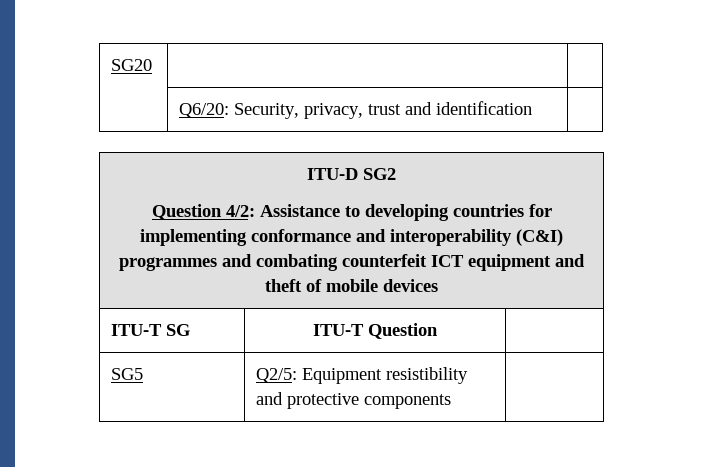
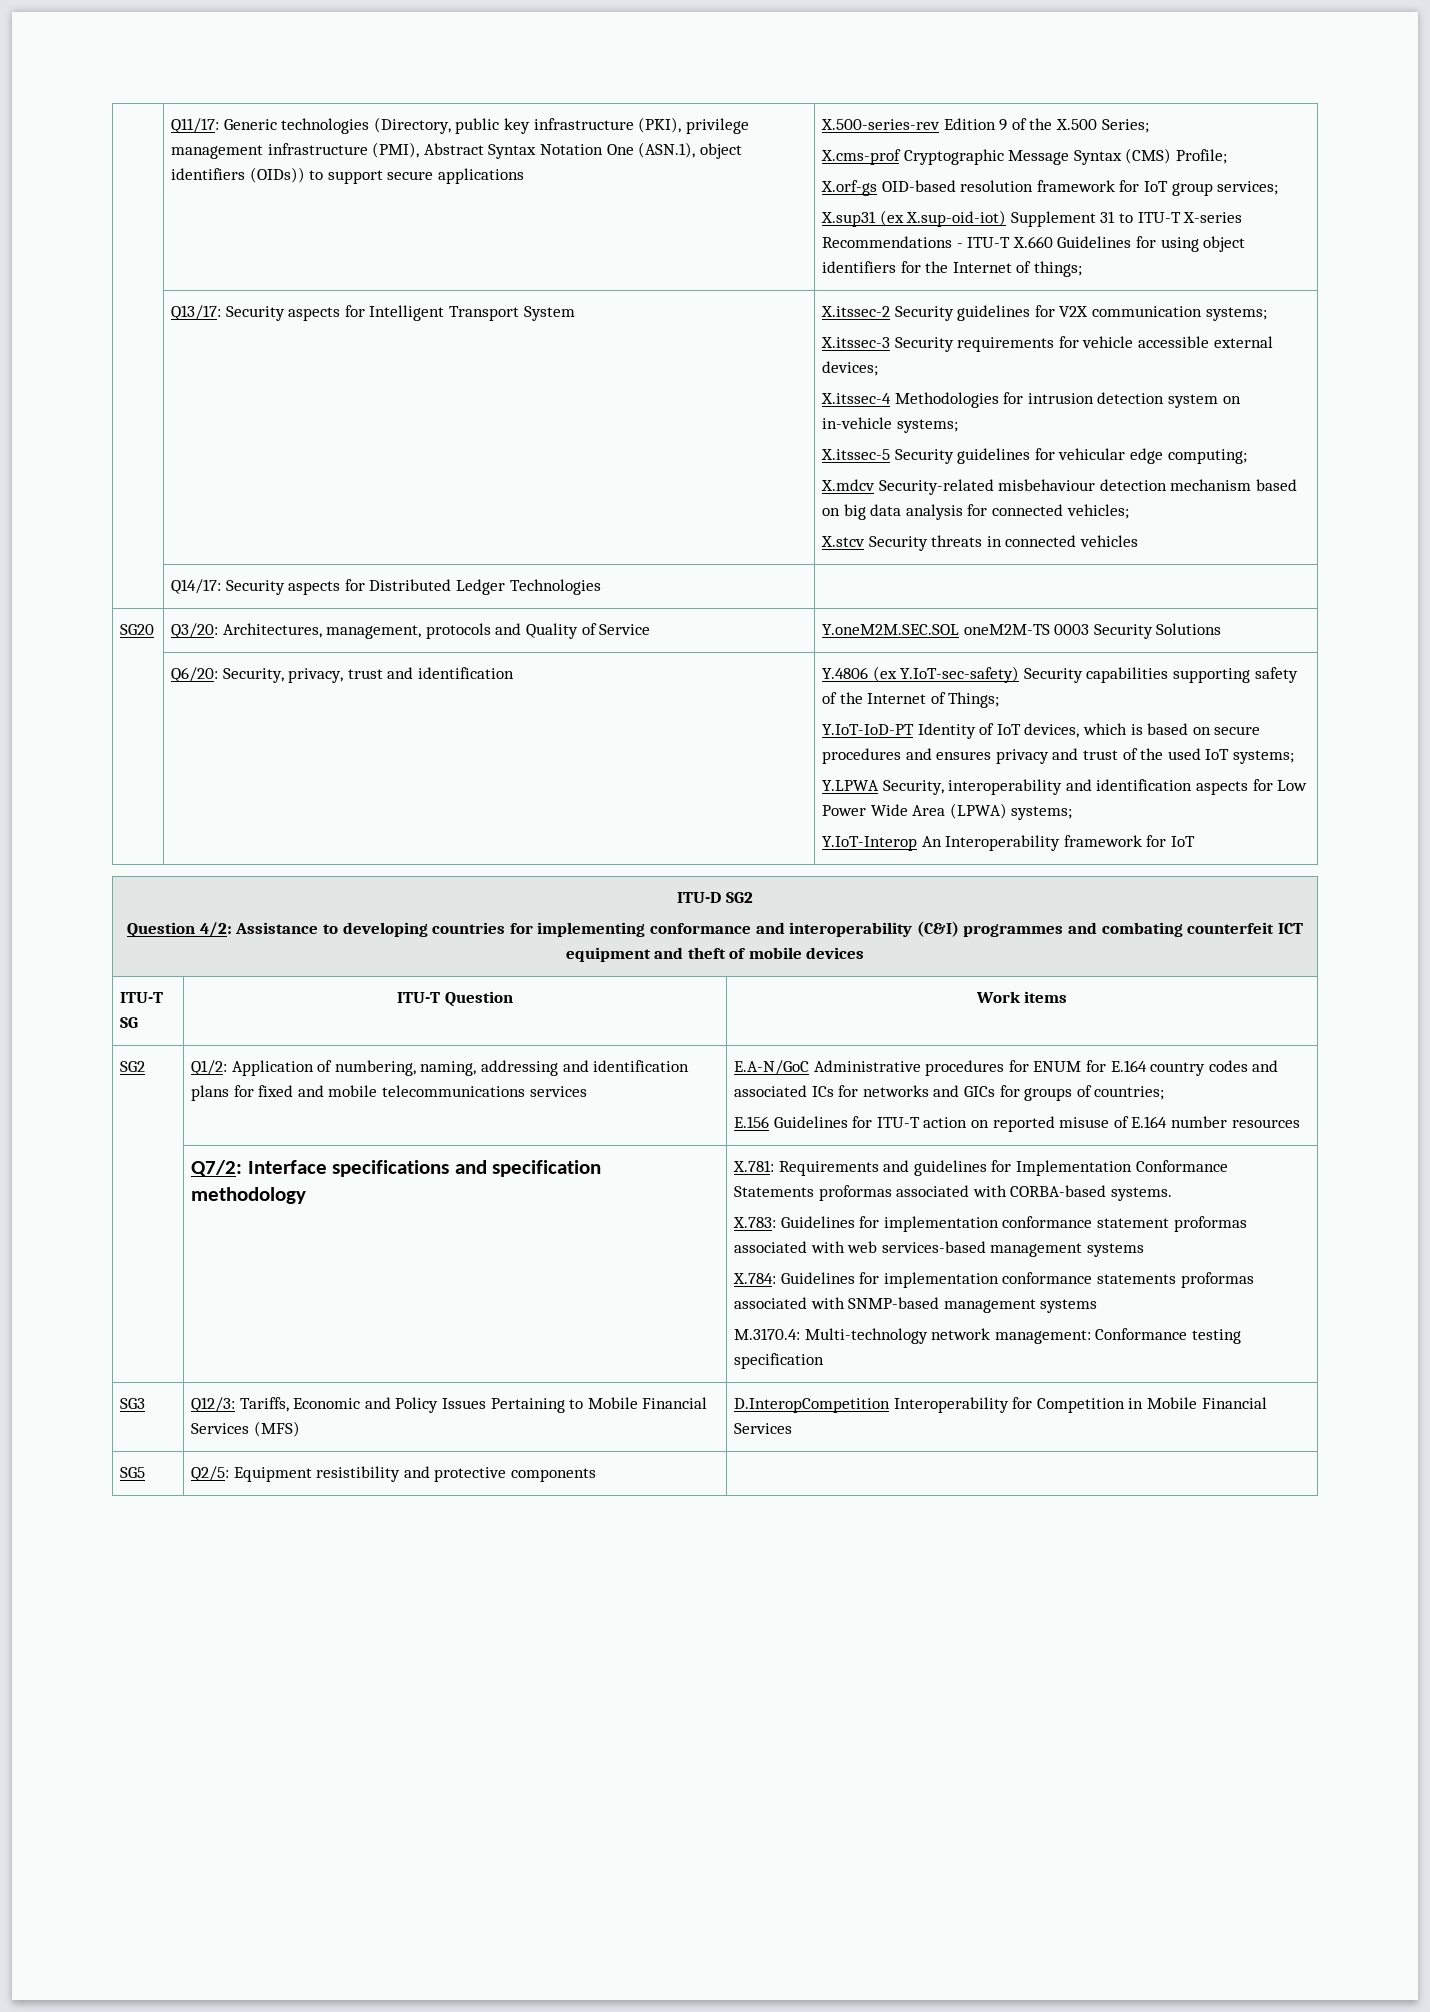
[111,59,153,71] SG20 | | -> [171,117,749,134] [171,142,742,159] [171,167,524,184] [821,118,1149,133] [821,148,1227,165] [821,180,1279,196] [821,210,1243,227] [822,236,1246,252] [822,261,1082,277] [171,305,575,321] [821,305,1267,321] [821,336,1273,352] [822,361,879,376] [821,392,1241,408] [822,417,958,433] [821,448,1247,464] [821,479,1297,495] [822,504,1129,520] [821,535,1138,551] [171,579,601,595] [120,624,155,635] [171,623,651,639] [822,623,1222,639] | Q11/17: Generic technologies (Directory, public key infrastructure (PKI), privilege management infrastructure (PMI), Abstract Syntax Notation One (ASN.1), object identifiers (OIDs)) to support secure applications | X.500-series-rev Edition 9 of the X.500 Series; // X.cms-prof Cryptographic Message Syntax (CMS) Profile; // X.orf-gs OID-based resolution framework for IoT group services; // X.sup31 (ex X.sup-oid-iot) Supplement 31 to ITU-T X-series Recommendations - ITU-T X.660 Guidelines for using object identifiers for the Internet of things; // | Q13/17: Security aspects for Intelligent Transport System | X.itssec-2 Security guidelines for V2X communication systems; // X.itssec-3 Security requirements for vehicle accessible external devices; // X.itssec-4 Methodologies for intrusion detection system on in-vehicle systems; // X.itssec-5 Security guidelines for vehicular edge computing; // X.mdcv Security-related misbehaviour detection mechanism based on big data analysis for connected vehicles; // X.stcv Security threats in connected vehicles // | Q14/17: Security aspects for Distributed Ledger Technologies | // SG20 | Q3/20: Architectures, management, protocols and Quality of Service | Y.oneM2M.SEC.SOL oneM2M-TS 0003 Security Solutions
(533, 108) none -> [822,666,1298,683] [822,692,1000,708] [822,723,1261,739] [822,748,1294,764] [822,779,1308,795] [822,803,1073,820] [822,835,1195,851] Y.4806 (ex Y.IoT-sec-safety) Security capabilities supporting safety of the Internet of Things; // Y.IoT-IoD-PT Identity of IoT devices, which is based on secure procedures and ensures privacy and trust of the used IoT systems; // Y.LPWA Security, interoperability and identification aspects for Low Power Wide Area (LPWA) systems; // Y.IoT-Interop An Interoperability framework for IoT
(438, 331) none -> [975,991,1068,1003] [120,1061,146,1072] [191,1060,690,1076] [191,1085,587,1101] [734,1060,1279,1076] [734,1085,1165,1101] [734,1116,1300,1132] [191,1160,602,1177] [191,1187,307,1204] [733,1160,1228,1176] [734,1185,1172,1201] [733,1216,1247,1232] [734,1241,1144,1257] [733,1272,1254,1288] [734,1297,1098,1313] [734,1328,1241,1344] [734,1353,825,1369] [120,1398,146,1409] [191,1397,708,1413] [191,1421,300,1437] [734,1397,1267,1413] [734,1423,793,1434] Work items // SG2 | Q1/2: Application of numbering, naming, addressing and identification plans for fixed and mobile telecommunications services | E.A-N/GoC Administrative procedures for ENUM for E.164 country codes and associated ICs for networks and GICs for groups of countries; // E.156 Guidelines for ITU-T action on reported misuse of E.164 number resources // | Q7/2: Interface specifications and specification methodology | X.781: Requirements and guidelines for Implementation Conformance Statements proformas associated with CORBA-based systems. // X.783: Guidelines for implementation conformance statement proformas associated with web services-based management systems // X.784: Guidelines for implementation conformance statements proformas associated with SNMP-based management systems // M.3170.4: Multi-technology network management: Conformance testing specification // SG3 | Q12/3: Tariffs, Economic and Policy Issues Pertaining to Mobile Financial Services (MFS) | D.InteropCompetition Interoperability for Competition in Mobile Financial Services

